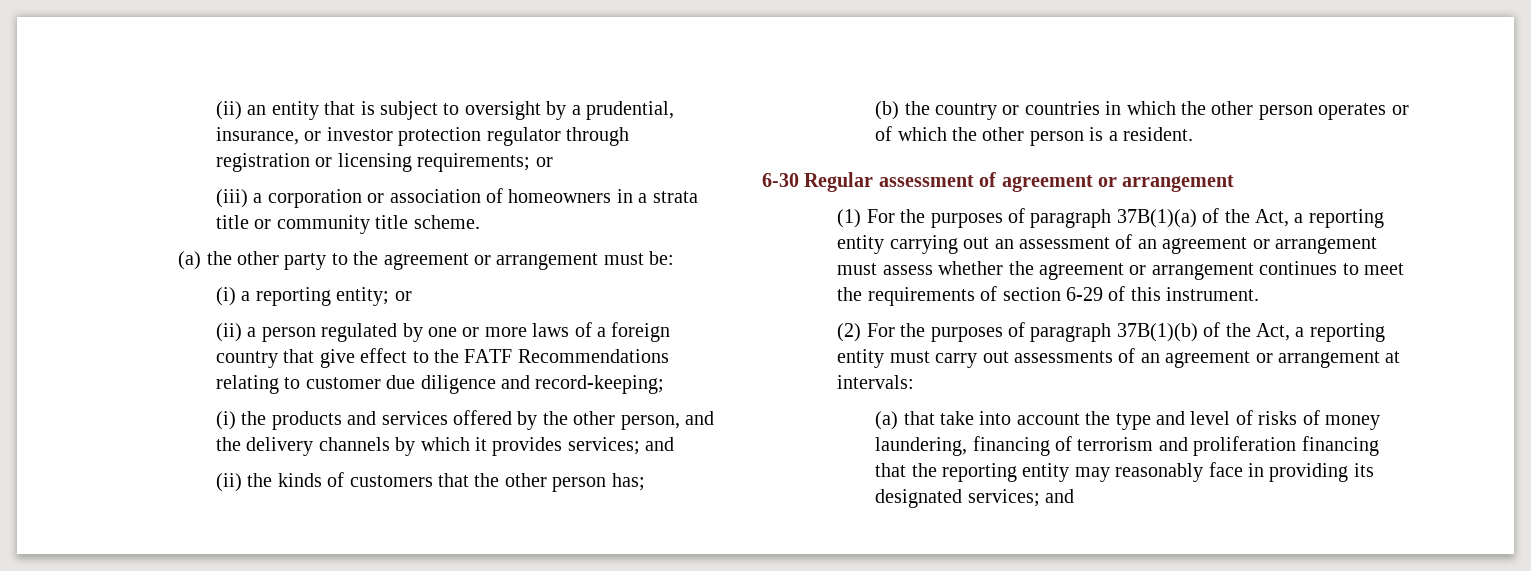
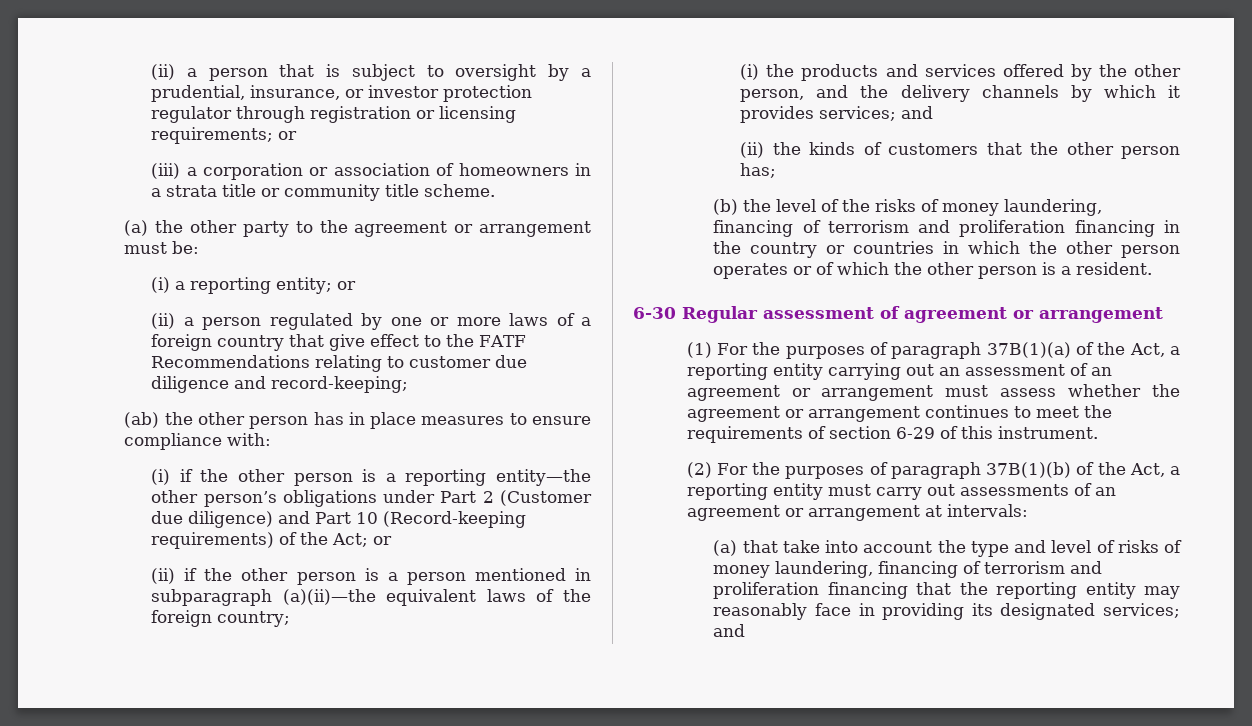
[215,101,319,120] (ii) an entity -> [151,64,268,81] (ii) a person
(665, 384) none -> [124,412,591,429] [124,433,272,450] [151,469,591,486] [151,490,593,507] [151,511,527,528] [151,532,393,549] [151,568,591,585] [151,589,591,606] [151,610,291,627] // (ab) the other person has in place measures to ensure compliance with: // (i) if the other person is a reporting entity—the other person’s obligations under Part 2 (Customer due diligence) and Part 10 (Record-keeping requirements) of the Act; or // (ii) if the other person is a person mentioned in subparagraph (a)(ii)—the equivalent laws of the foreign country;
(930, 108) none -> [776,199,1103,216] [713,220,1180,237] [713,241,742,254] level of the risks of money laundering, financing of terrorism and proliferation financing in the

